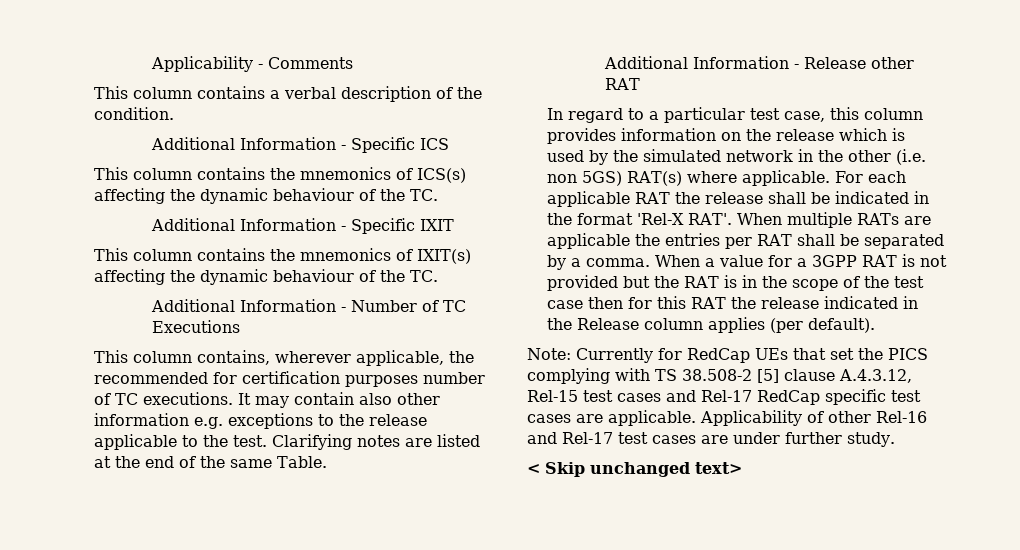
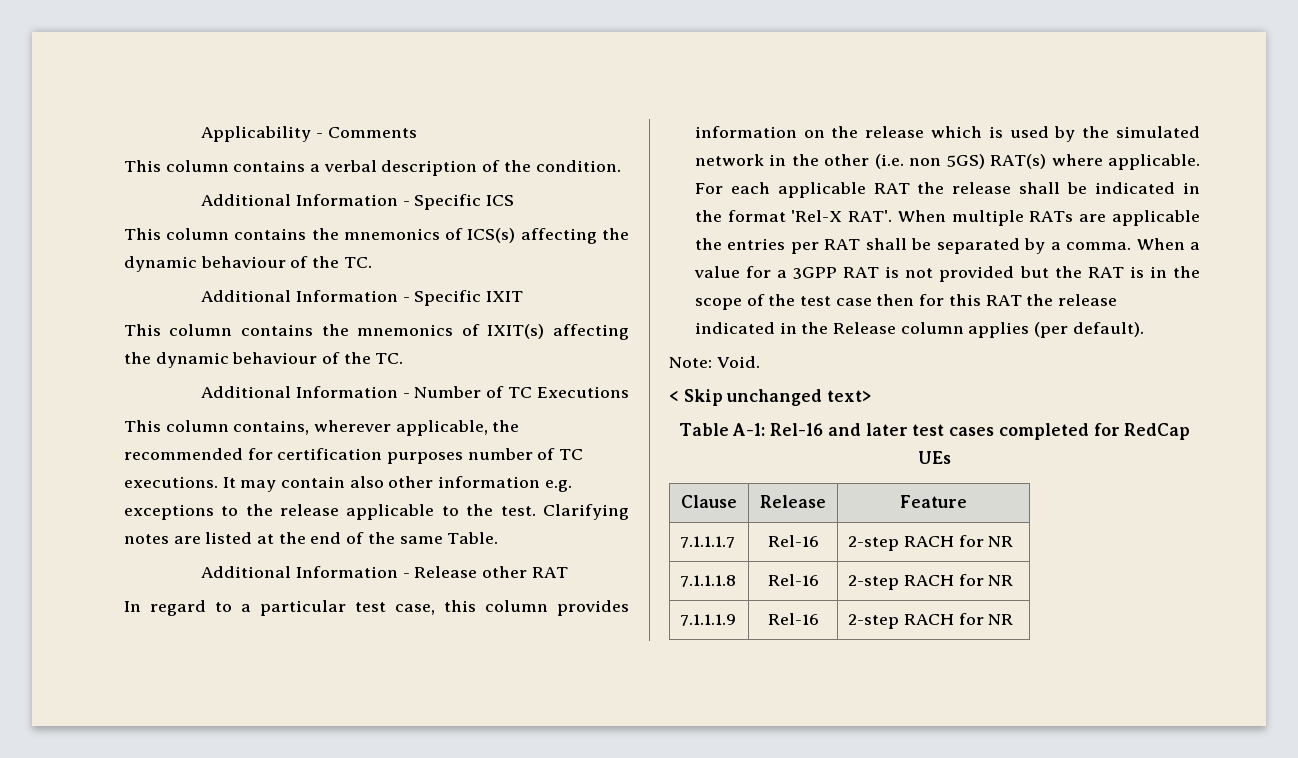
[576,348,928,363] [527,368,912,384] [527,389,921,405] [527,410,927,426] [527,432,895,447] [527,462,742,477] Currently for RedCap UEs that set the PICS complying with TS 38.508-2 [5] clause A.4.3.12, Rel-15 test cases and Rel-17 RedCap specific test cases are applicable. Applicability of other Rel-16 and Rel-17 test cases are under further study. // < Skip unchanged text> -> [716,356,760,368] [669,389,872,406] [678,423,1191,440] [918,451,951,464] [681,495,737,508] [760,495,826,508] [900,495,967,508] [680,536,736,548] [767,535,819,547] [848,535,1014,551] [680,575,737,587] [767,574,819,586] [848,574,1014,590] [680,614,737,626] [767,613,819,625] [848,613,1014,629] Void. // < Skip unchanged text> // Table A-1: Rel-16 and later test cases completed for RedCap UEs // Clause | Release | Feature // 7.1.1.1.7 | Rel-16 | 2-step RACH for NR // 7.1.1.1.8 | Rel-16 | 2-step RACH for NR // 7.1.1.1.9 | Rel-16 | 2-step RACH for NR

